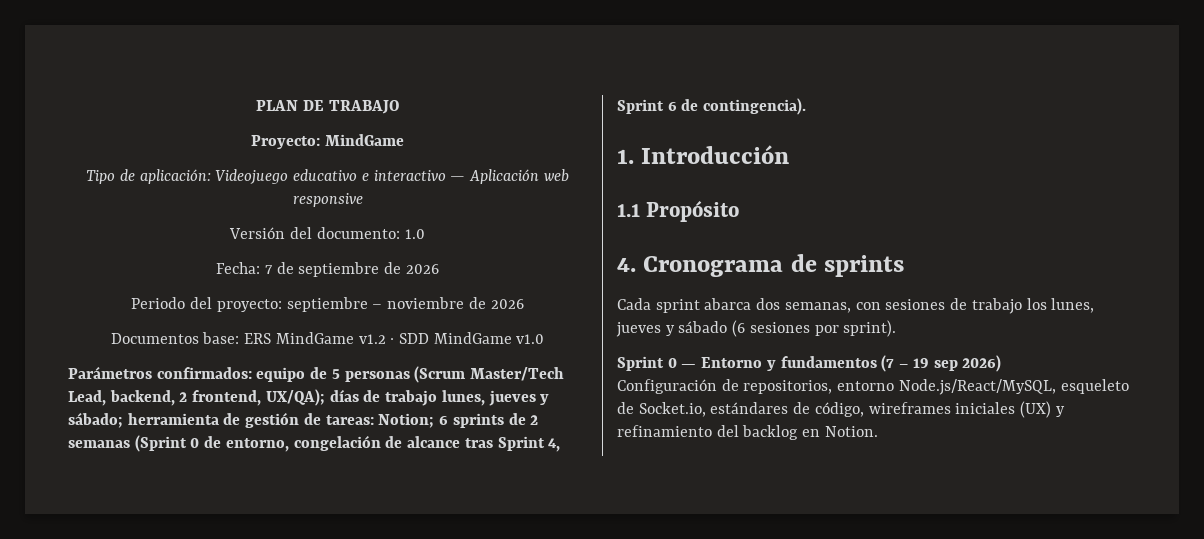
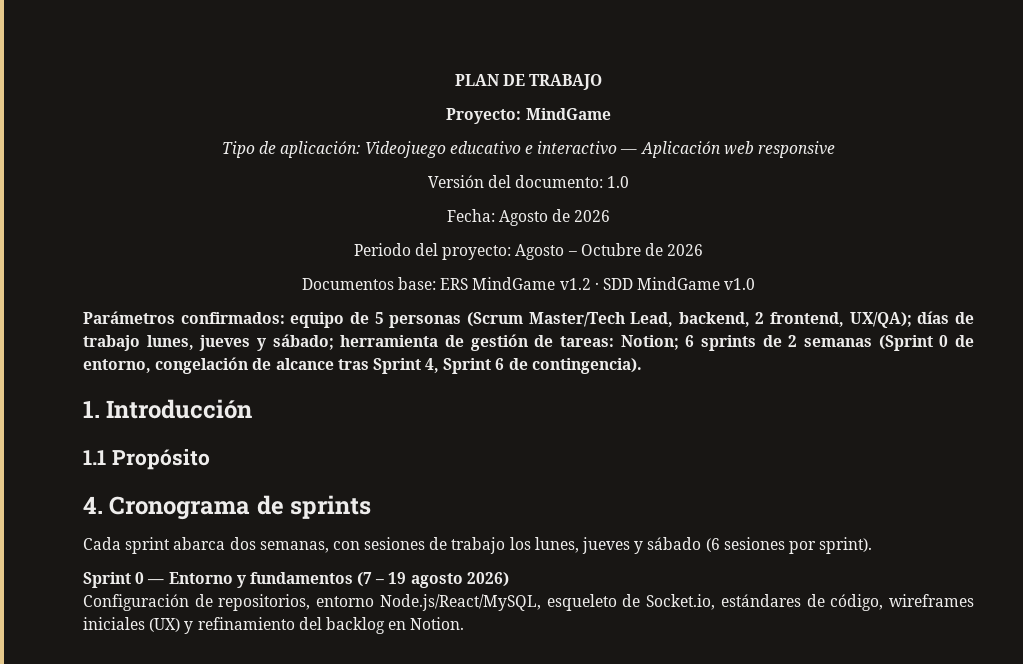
[264,262,380,277] 7 de septiembre -> [498,210,548,226] Agosto
[286,297,465,312] septiembre – noviembre -> [515,243,641,260] Agosto – Octubre
[933,360,958,371] sep -> [410,573,463,588] agosto

